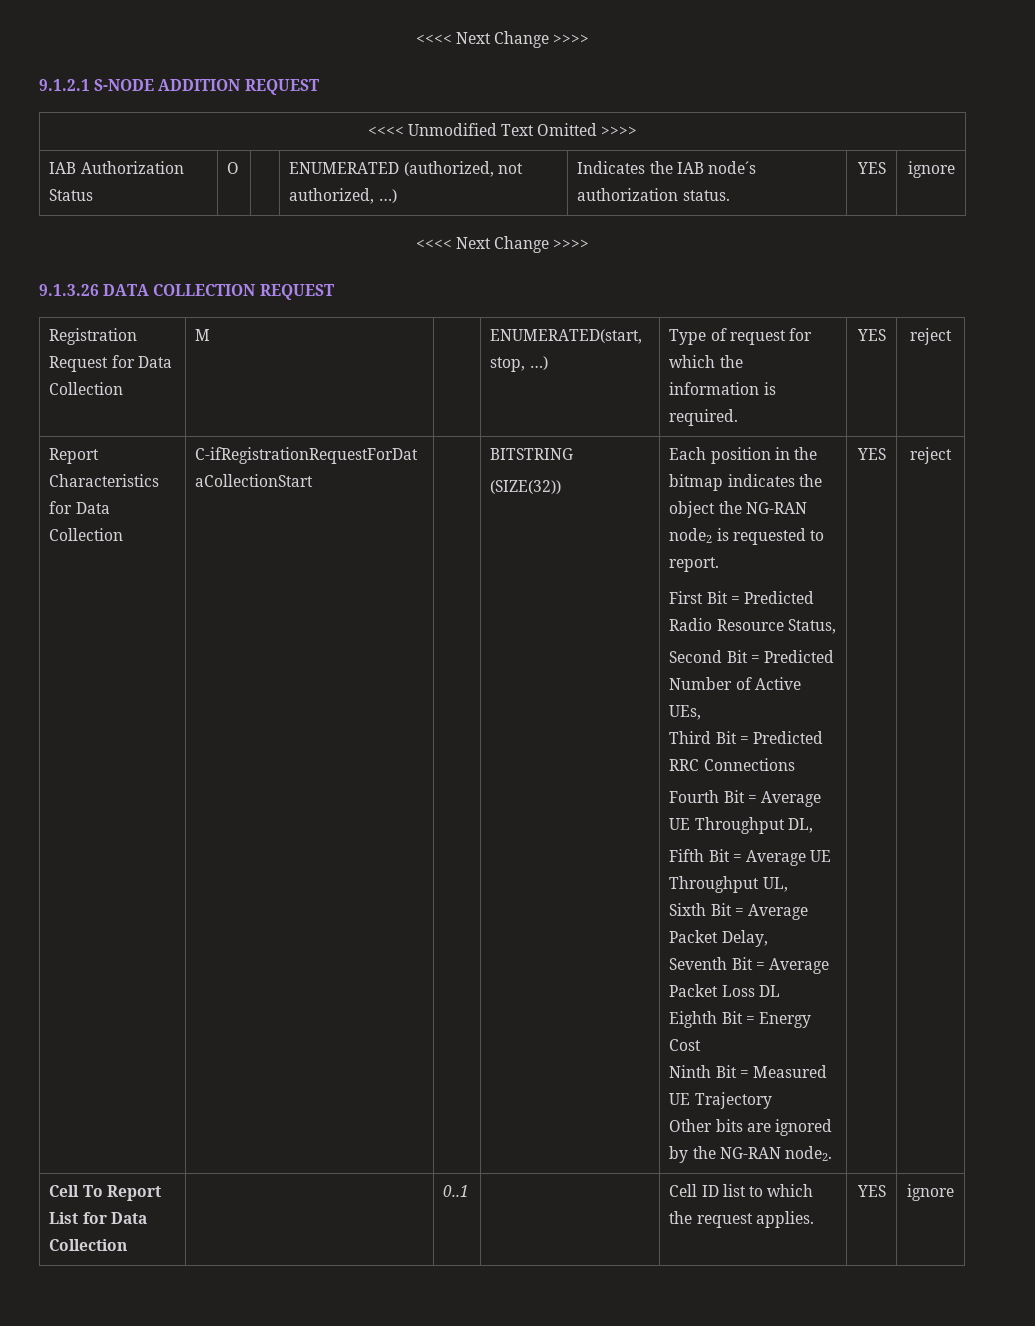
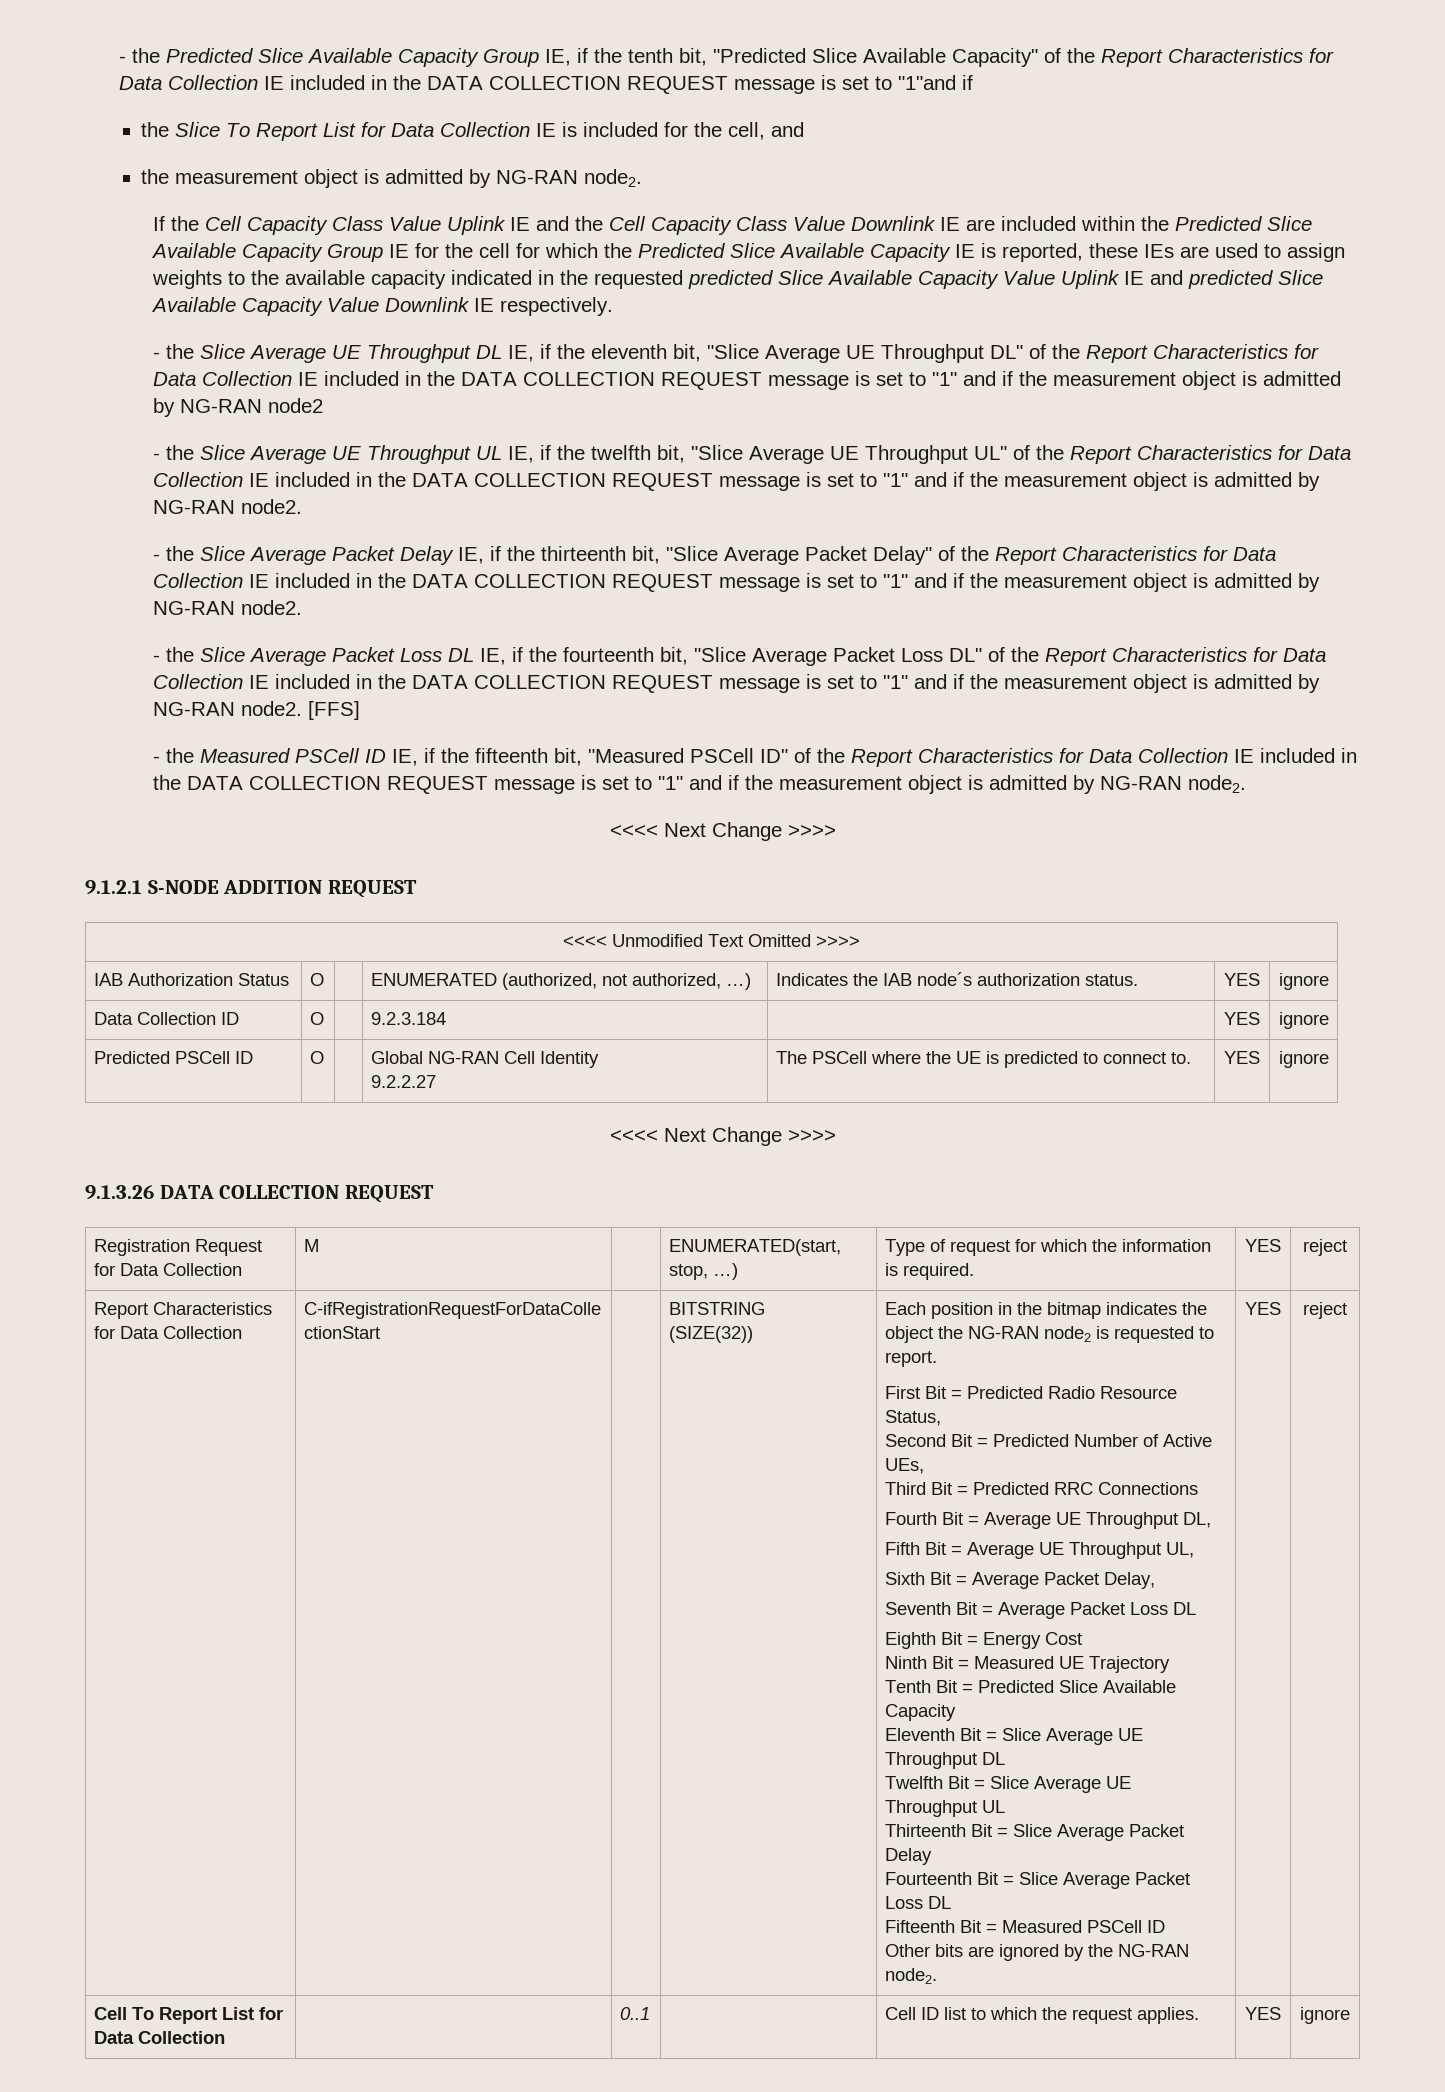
(415, 39) none -> [118,48,1334,67] [118,75,973,94] [141,122,805,141] [141,169,643,188] [152,216,1312,235] [150,243,1345,262] [151,270,1323,289] [150,297,613,316] [152,344,1319,363] [152,371,1341,390] [152,398,323,417] [152,445,1351,464] [152,472,1320,491] [152,499,302,514] [152,546,1276,565] [152,573,1320,592] [152,600,302,615] [152,647,1326,666] [152,674,1320,693] [152,701,360,720] [152,748,1357,767] [152,775,1246,794] - the Predicted Slice Available Capacity Group IE, if the tenth bit, "Predicted Slice Available Capacity" of the Report Characteristics for Data Collection IE included in the DATA COLLECTION REQUEST message is set to "1"and if // the Slice To Report List for Data Collection IE is included for the cell, and // the measurement object is admitted by NG-RAN node2. // If the Cell Capacity Class Value Uplink IE and the Cell Capacity Class Value Downlink IE are included within the Predicted Slice Available Capacity Group IE for the cell for which the Predicted Slice Available Capacity IE is reported, these IEs are used to assign weights to the available capacity indicated in the requested predicted Slice Available Capacity Value Uplink IE and predicted Slice Available Capacity Value Downlink IE respectively. // - the Slice Average UE Throughput DL IE, if the eleventh bit, "Slice Average UE Throughput DL" of the Report Characteristics for Data Collection IE included in the DATA COLLECTION REQUEST message is set to "1" and if the measurement object is admitted by NG-RAN node2 // - the Slice Average UE Throughput UL IE, if the twelfth bit, "Slice Average UE Throughput UL" of the Report Characteristics for Data Collection IE included in the DATA COLLECTION REQUEST message is set to "1" and if the measurement object is admitted by NG-RAN node2. // - the Slice Average Packet Delay IE, if the thirteenth bit, "Slice Average Packet Delay" of the Report Characteristics for Data Collection IE included in the DATA COLLECTION REQUEST message is set to "1" and if the measurement object is admitted by NG-RAN node2. // - the Slice Average Packet Loss DL IE, if the fourteenth bit, "Slice Average Packet Loss DL" of the Report Characteristics for Data Collection IE included in the DATA COLLECTION REQUEST message is set to "1" and if the measurement object is admitted by NG-RAN node2. [FFS] // - the Measured PSCell ID IE, if the fifteenth bit, "Measured PSCell ID" of the Report Characteristics for Data Collection IE included in the DATA COLLECTION REQUEST message is set to "1" and if the measurement object is admitted by NG-RAN node2. //
(955, 169) none -> [93,1012,239,1025] [309,1012,324,1025] [370,1012,446,1025] [1224,1012,1260,1025] [1278,1012,1329,1029] [93,1051,253,1064] [309,1051,324,1064] [370,1051,599,1068] [370,1075,436,1088] [775,1051,1191,1068] [1224,1051,1260,1064] [1278,1051,1329,1068] // Data Collection ID | O | | 9.2.3.184 | | YES | ignore // Predicted PSCell ID | O | | Global NG-RAN Cell Identity // 9.2.2.27 | The PSCell where the UE is predicted to connect to. | YES | ignore
(772, 1100) none -> [884,1680,1176,1693] [884,1704,956,1721] [884,1728,1143,1745] [884,1752,1005,1769] [884,1776,1131,1793] [884,1800,1005,1817] [884,1824,1184,1841] [884,1848,932,1865] [884,1872,1190,1889] [884,1896,951,1909] [884,1920,1165,1933] // Tenth Bit = Predicted Slice Available Capacity // Eleventh Bit = Slice Average UE Throughput DL // Twelfth Bit = Slice Average UE Throughput UL // Thirteenth Bit = Slice Average Packet Delay // Fourteenth Bit = Slice Average Packet Loss DL // Fifteenth Bit = Measured PSCell ID

